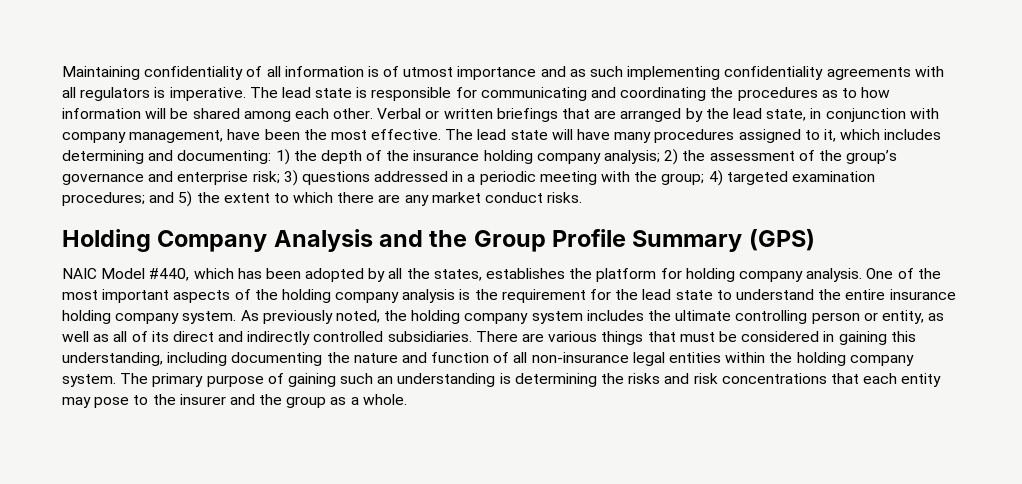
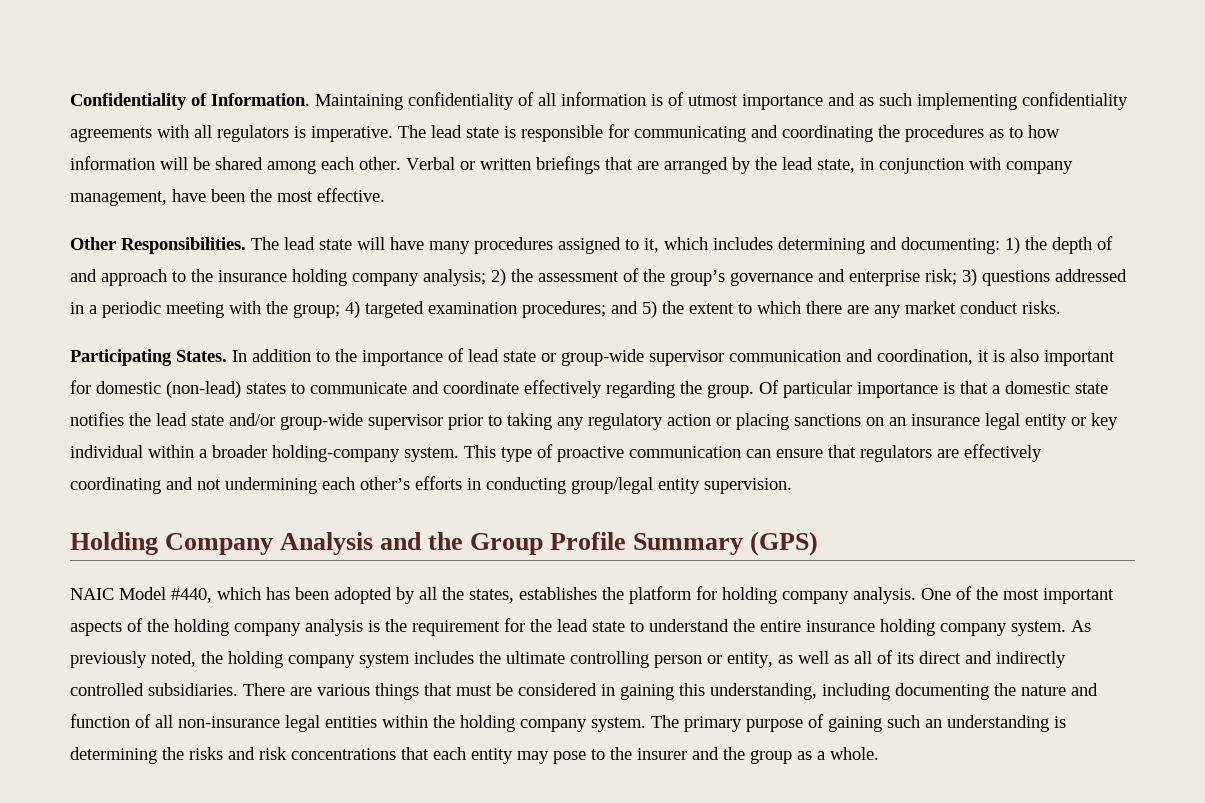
(62, 73) none -> [70,93,310,110] Confidentiality of Information.
(442, 134) none -> [70,237,246,254] // Other Responsibilities.
(383, 155) none -> [70,269,186,286] and approach to
(583, 197) none -> [70,348,1115,366] [70,380,1108,398] [70,412,1118,430] [70,444,1042,462] [70,476,792,494] // Participating States. In addition to the importance of lead state or group-wide supervisor communication and coordination, it is also important for domestic (non-lead) states to communicate and coordinate effectively regarding the group. Of particular importance is that a domestic state notifies the lead state and/or group-wide supervisor prior to taking any regulatory action or placing sanctions on an insurance legal entity or key individual within a broader holding-company system. This type of proactive communication can ensure that regulators are effectively coordinating and not undermining each other’s efforts in conducting group/legal entity supervision.

